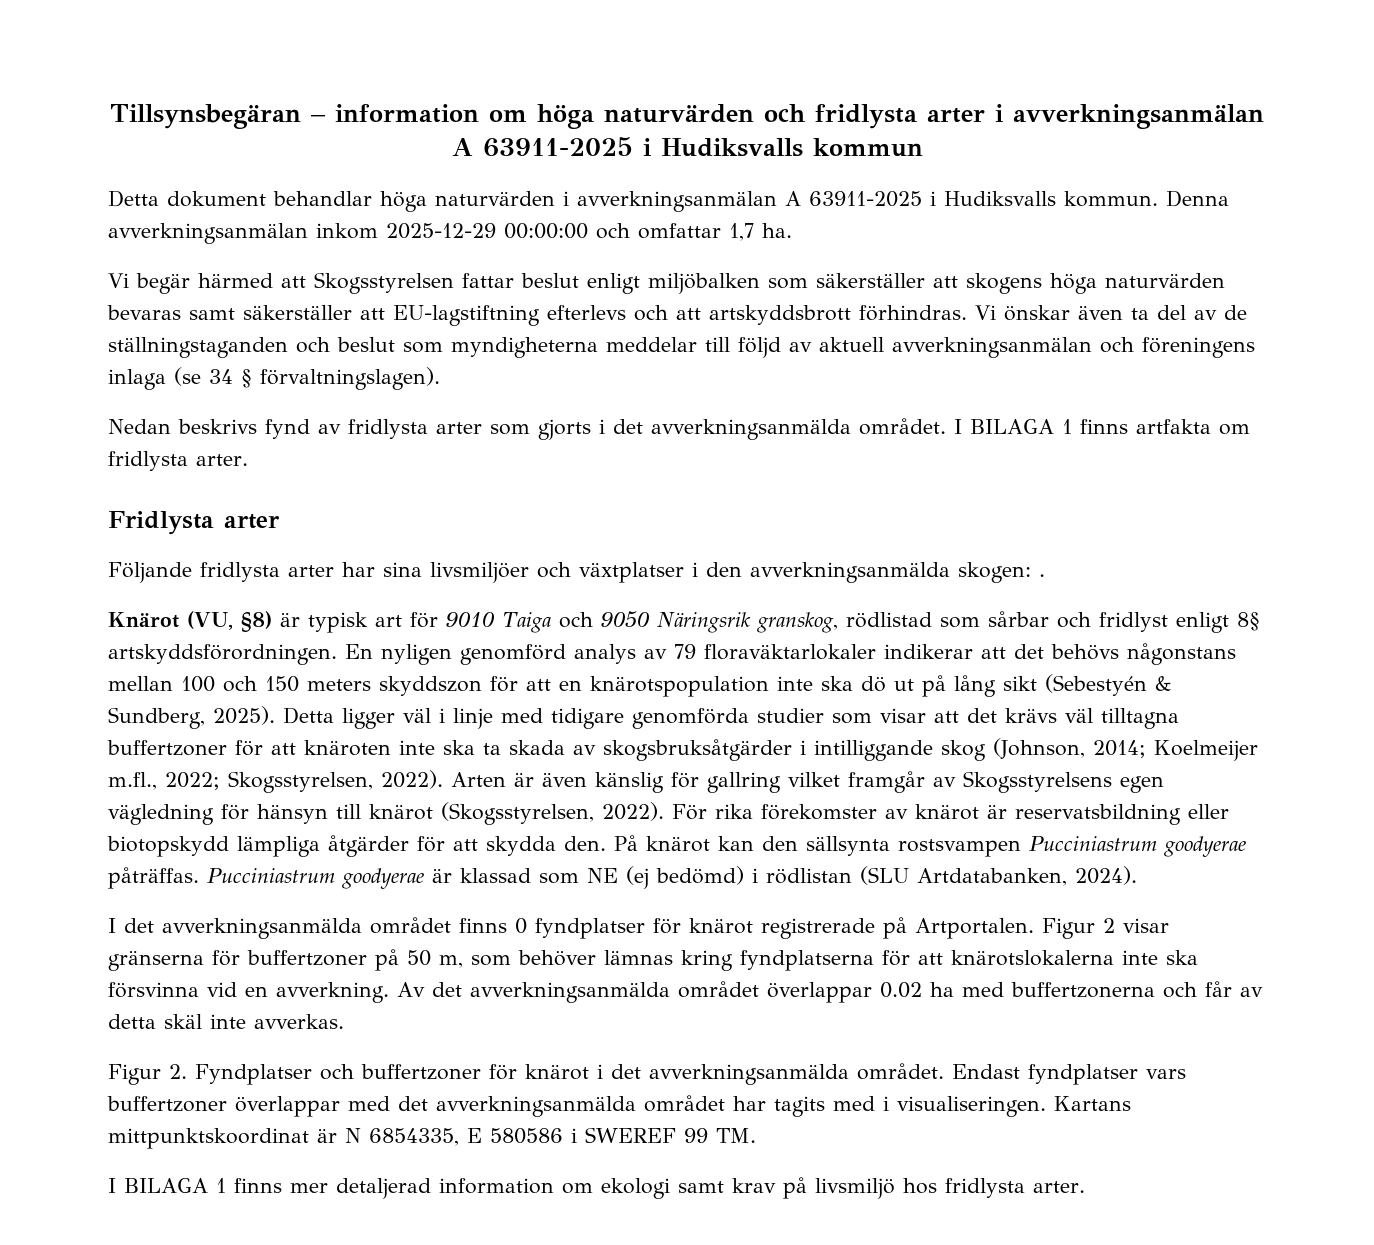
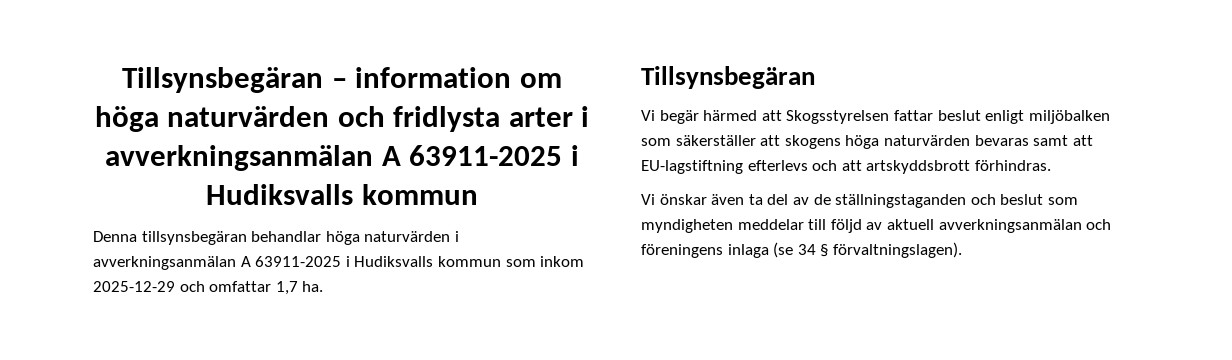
[108,190,266,207] Detta dokument -> [93,231,247,245] Denna tillsynsbegäran
[1064,190,1229,207] [108,223,308,244] kommun. Denna avverkningsanmälan -> [437,256,536,267] kommun som
[504,223,588,239] 00:00:00 -> (175, 286) none
(792, 230) none -> [641,66,815,89] // Tillsynsbegäran
[243,305,352,320] säkerställer -> (1069, 140) none
(967, 313) none -> (1051, 165) //
[451,337,598,358] myndigheterna -> [641,219,733,233] myndigheten
[108,418,1250,440] [108,451,248,471] [108,511,280,535] [108,562,1045,583] [108,611,1260,633] [108,643,1236,665] [108,674,1171,697] [108,706,1179,729] [107,738,1259,761] [108,770,1164,793] [108,802,1229,825] [107,835,1246,857] [108,866,1137,889] [108,917,1169,939] [108,949,1198,971] [108,981,1263,1003] [108,1014,344,1029] [108,1063,1186,1085] [107,1095,1131,1117] [108,1127,756,1149] [108,1177,1085,1199] // Nedan beskrivs fynd av fridlysta arter som gjorts i det avverkningsanmälda området. I BILAGA 1 finns artfakta om fridlysta arter. // Fridlysta arter // Följande fridlysta arter har sina livsmiljöer och växtplatser i den avverkningsanmälda skogen: . // Knärot (VU, §8) är typisk art för 9010 Taiga och 9050 Näringsrik granskog, rödlistad som sårbar och fridlyst enligt 8§ artskyddsförordningen. En nyligen genomförd analys av 79 floraväktarlokaler indikerar att det behövs någonstans mellan 100 och 150 meters skyddszon för att en knärotspopulation inte ska dö ut på lång sikt (Sebestyén & Sundberg, 2025). Detta ligger väl i linje med tidigare genomförda studier som visar att det krävs väl tilltagna buffertzoner för att knäroten inte ska ta skada av skogsbruksåtgärder i intilliggande skog (Johnson, 2014; Koelmeijer m.fl., 2022; Skogsstyrelsen, 2022). Arten är även känslig för gallring vilket framgår av Skogsstyrelsens egen vägledning för hänsyn till knärot (Skogsstyrelsen, 2022). För rika förekomster av knärot är reservatsbildning eller biotopskydd lämpliga åtgärder för att skydda den. På knärot kan den sällsynta rostsvampen Pucciniastrum goodyerae påträffas. Pucciniastrum goodyerae är klassad som NE (ej bedömd) i rödlistan (SLU Artdatabanken, 2024). // I det avverkningsanmälda området finns 0 fyndplatser för knärot registrerade på Artportalen. Figur 2 visar gränserna för buffertzoner på 50 m, som behöver lämnas kring fyndplatserna för att knärotslokalerna inte ska försvinna vid en avverkning. Av det avverkningsanmälda området överlappar 0.02 ha med buffertzonerna och får av detta skäl inte avverkas. // Figur 2. Fyndplatser och buffertzoner för knärot i det avverkningsanmälda området. Endast fyndplatser vars buffertzoner överlappar med det avverkningsanmälda området har tagits med i visualiseringen. Kartans mittpunktskoordinat är N 6854335, E 580586 i SWEREF 99 TM. // I BILAGA 1 finns mer detaljerad information om ekologi samt krav på livsmiljö hos fridlysta arter. -> (962, 250) none

